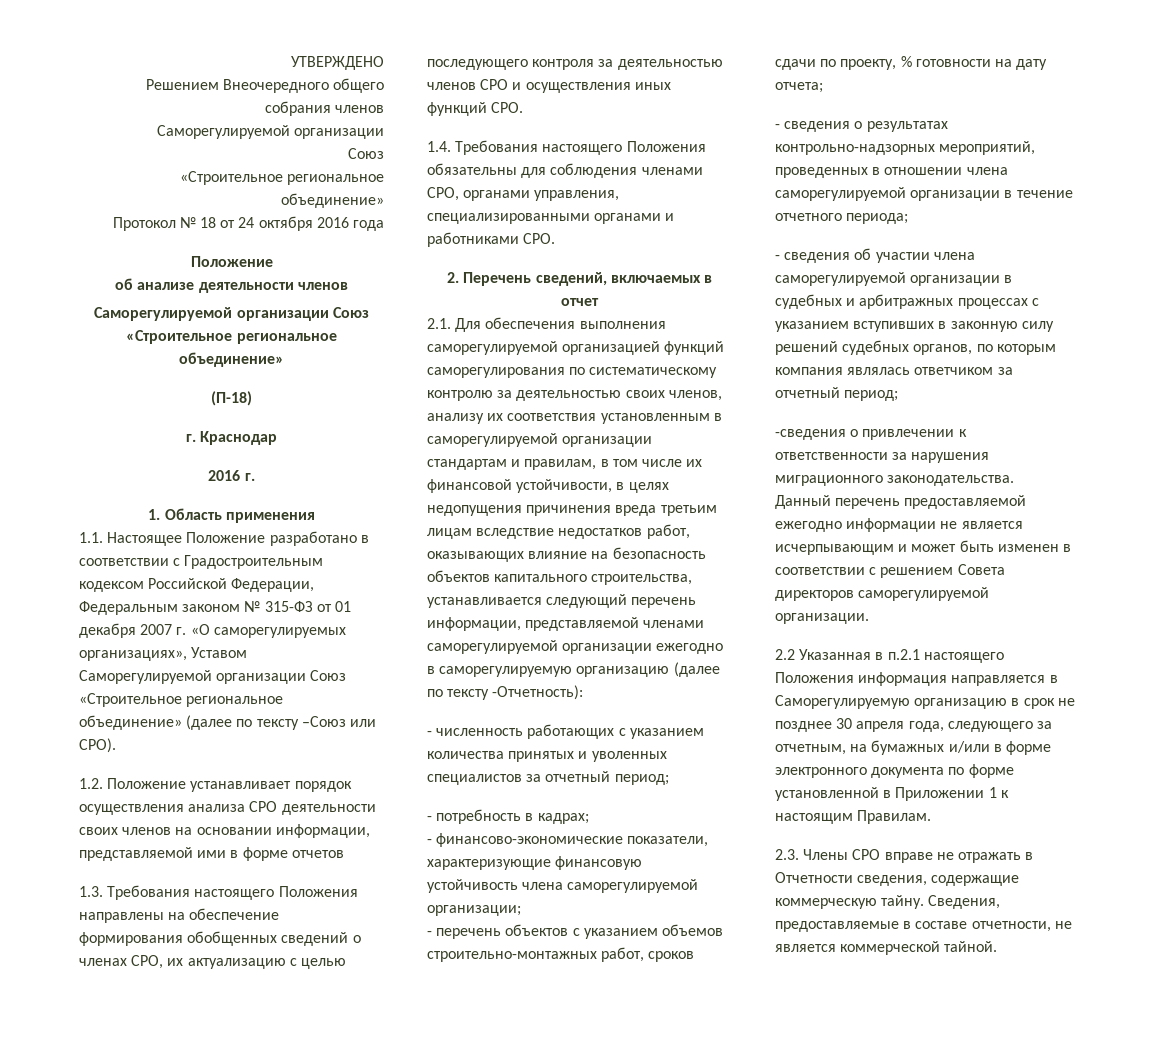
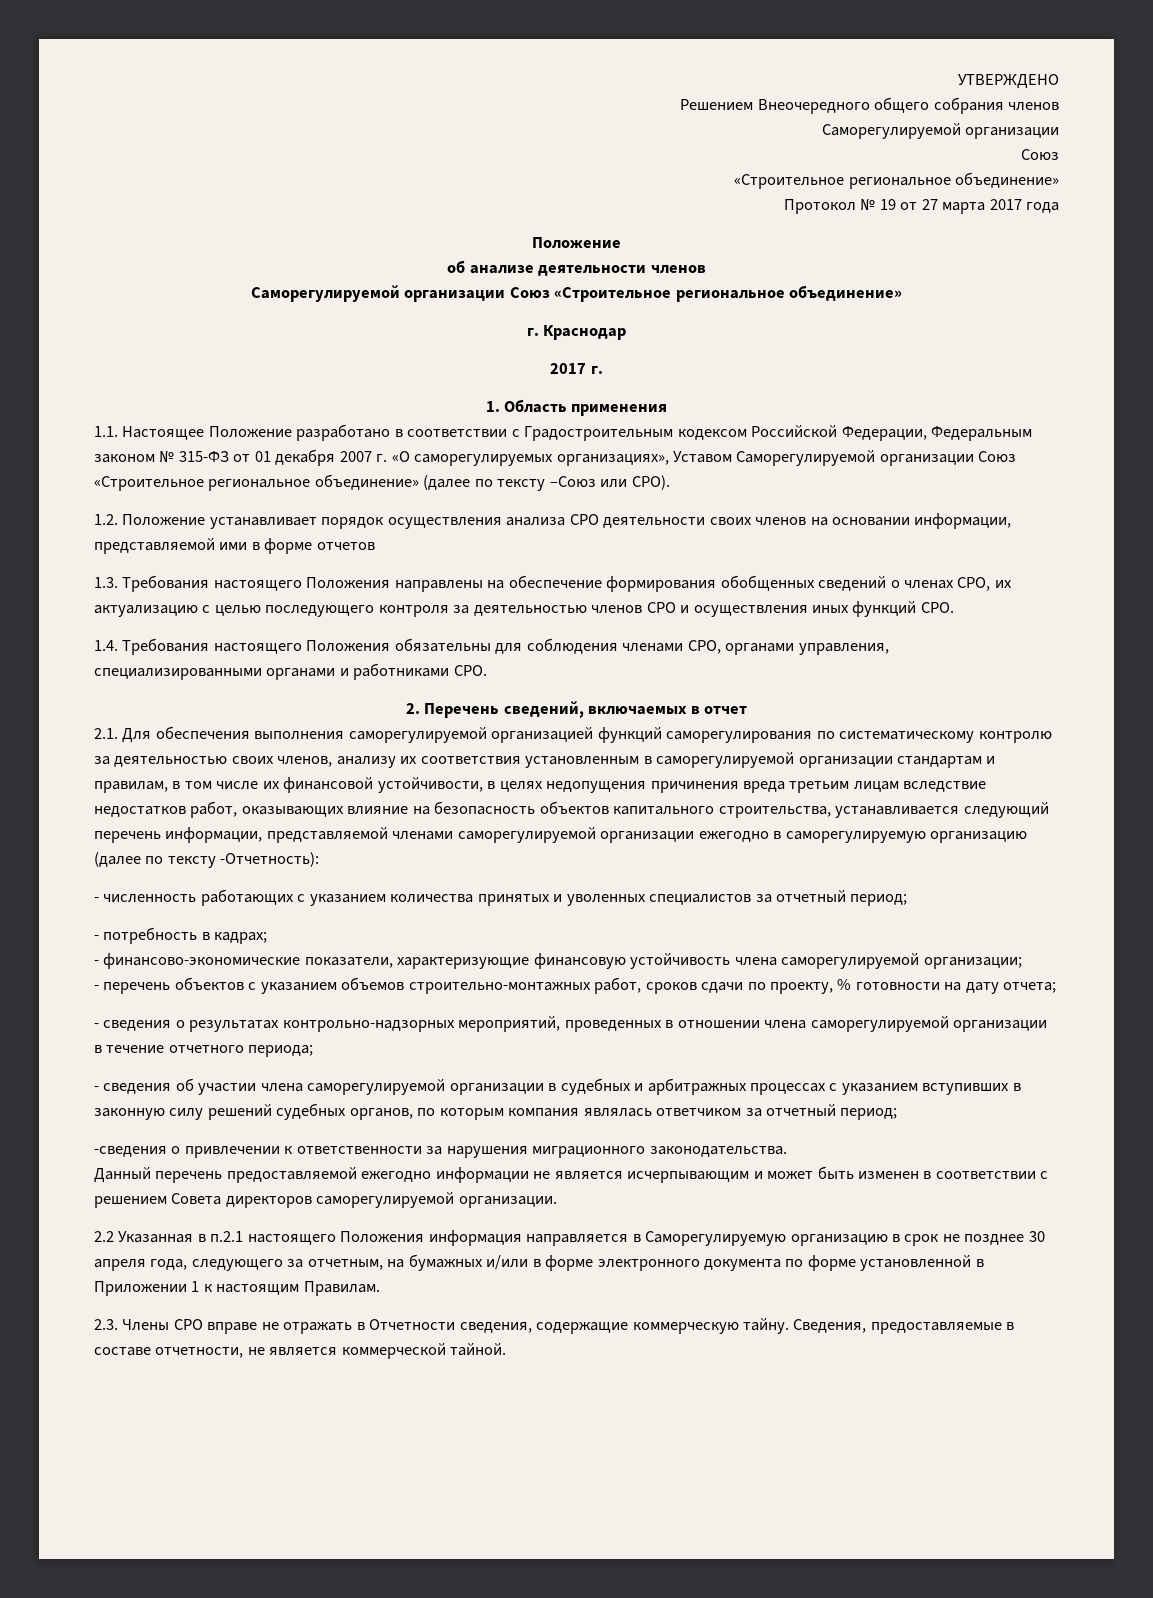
[200,216,349,231] 18 от 24 октября 2016 -> [879,199,1022,214] 19 от 27 марта 2017
[211,391,252,406] // (П-18) -> (903, 293) none
[208,470,241,481] 2016 -> [550,363,587,374] 2017

